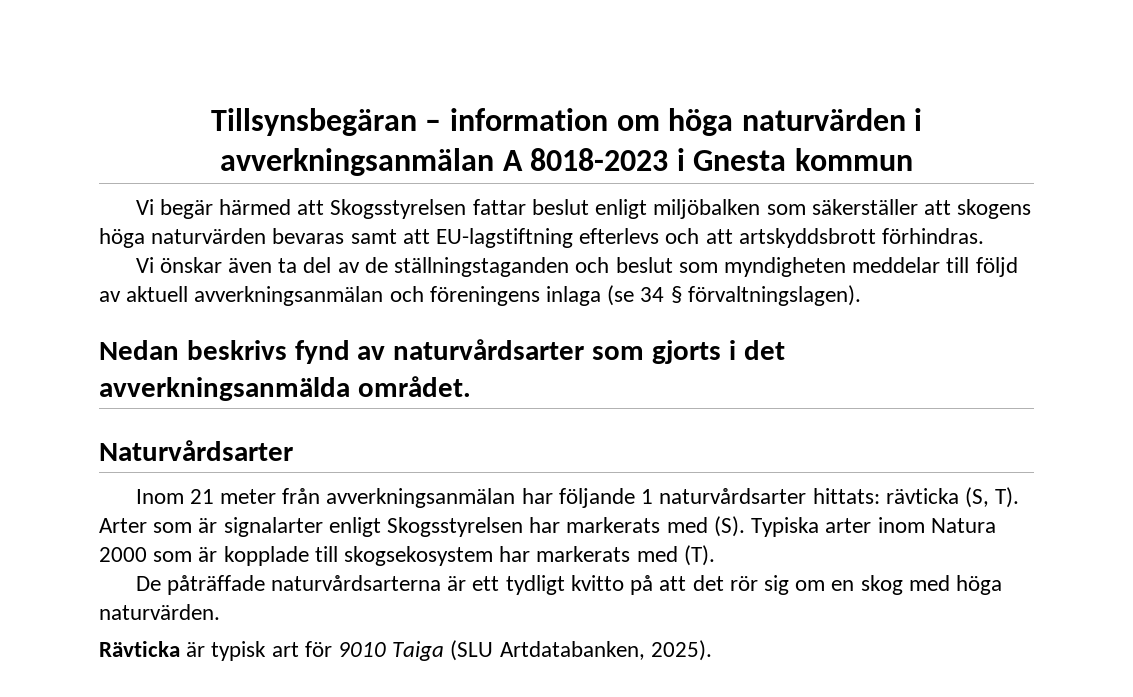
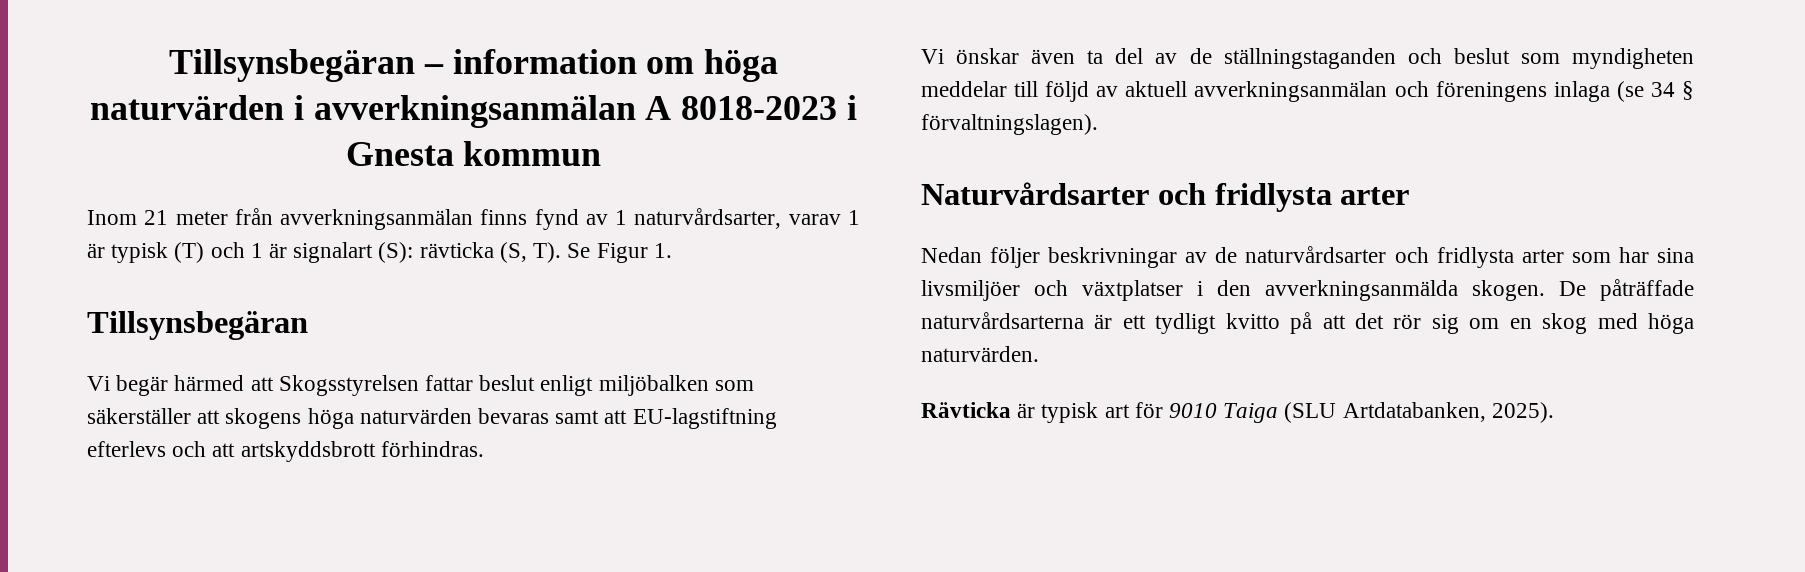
(913, 159) none -> [87,208,860,230] [87,242,672,263] [87,311,308,340] // Inom 21 meter från avverkningsanmälan finns fynd av 1 naturvårdsarter, varav 1 är typisk (T) och 1 är signalart (S): rävticka (S, T). Se Figur 1. // Tillsynsbegäran
[99,339,785,364] [99,376,471,401] [99,440,293,461] [135,487,1020,508] [99,516,996,537] [99,545,715,566] Nedan beskrivs fynd av naturvårdsarter som gjorts i det avverkningsanmälda området. // Naturvårdsarter // Inom 21 meter från avverkningsanmälan har följande 1 naturvårdsarter hittats: rävticka (S, T). Arter som är signalarter enligt Skogsstyrelsen har markerats med (S). Typiska arter inom Natura 2000 som är kopplade till skogsekosystem har markerats med (T). // -> [921,182,1410,212] [921,246,1694,268] [921,280,1545,301] Naturvårdsarter och fridlysta arter // Nedan följer beskrivningar av de naturvårdsarter och fridlysta arter som har sina livsmiljöer och växtplatser i den avverkningsanmälda skogen.

